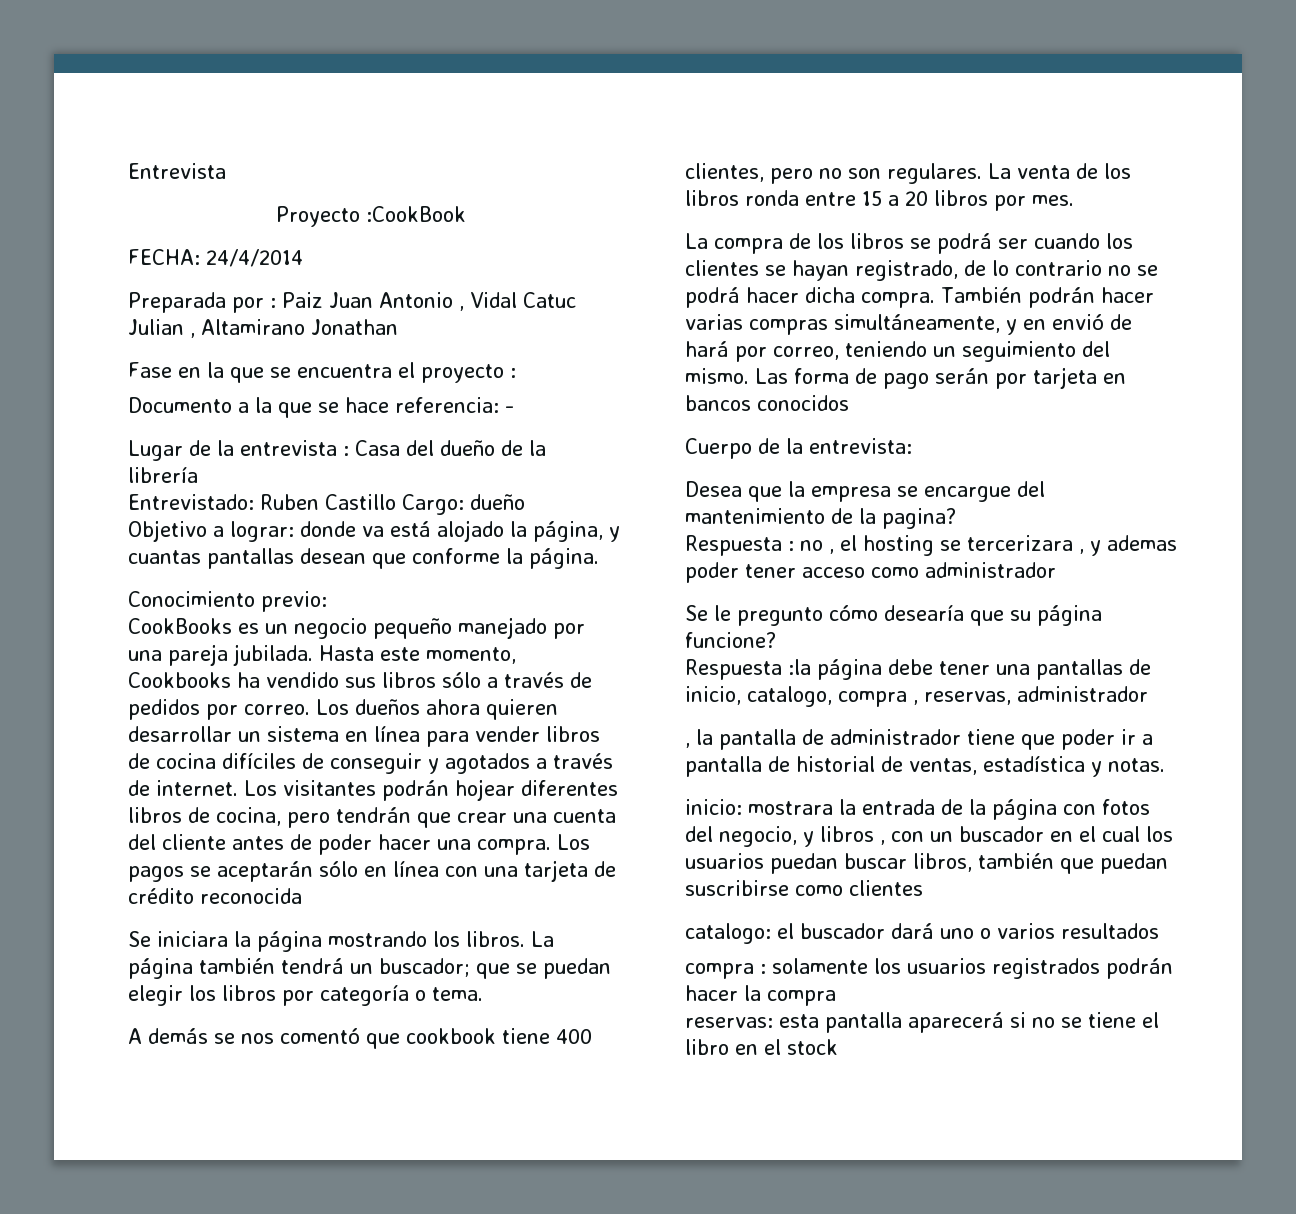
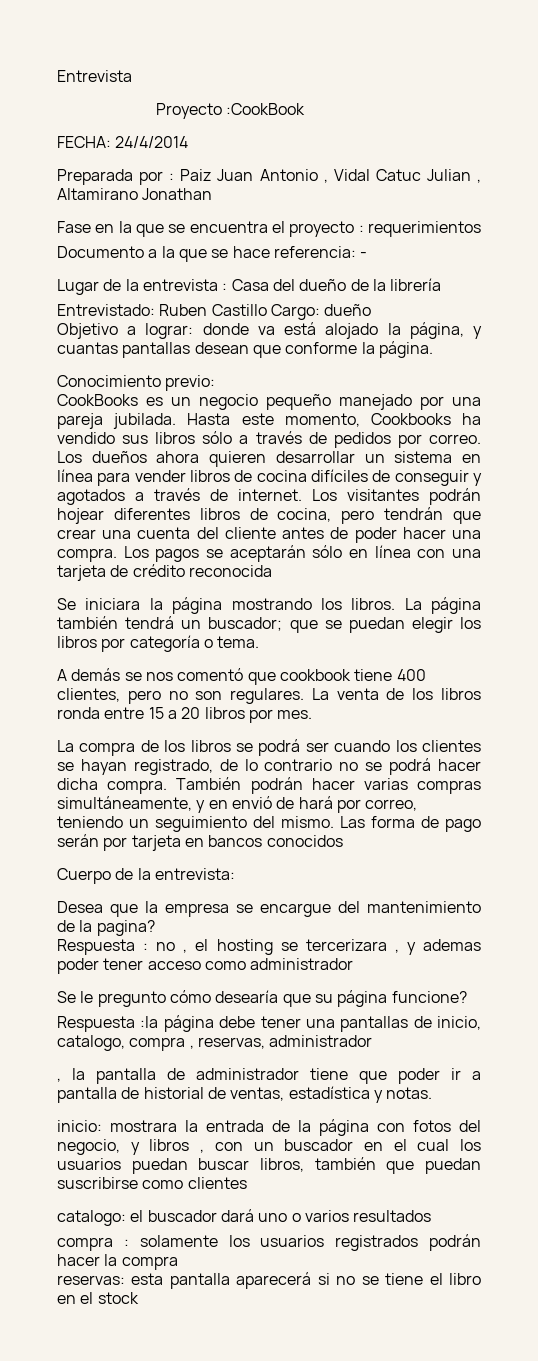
(516, 373) none -> [367,221,481,237] requerimientos

